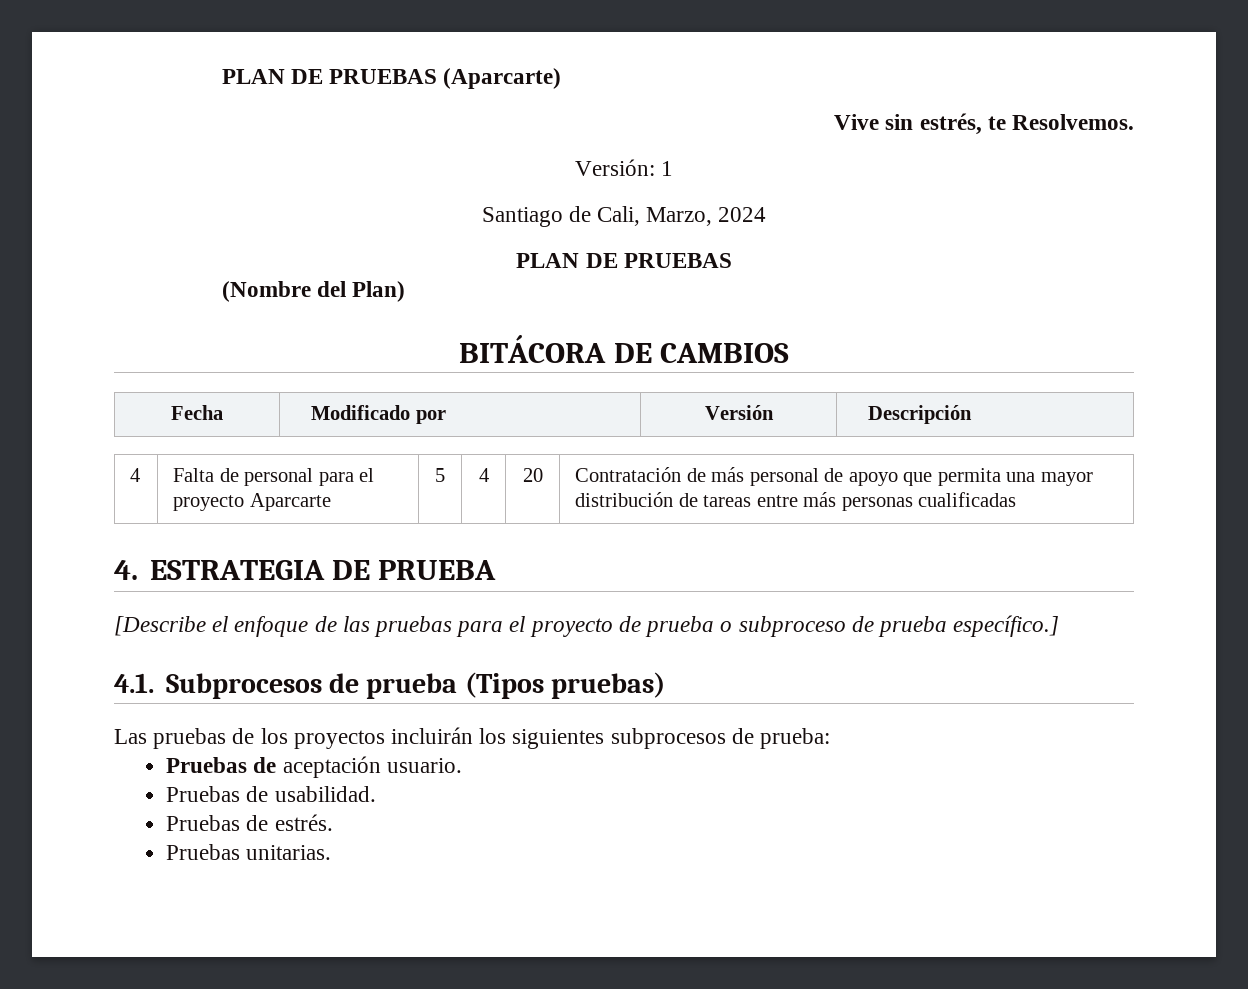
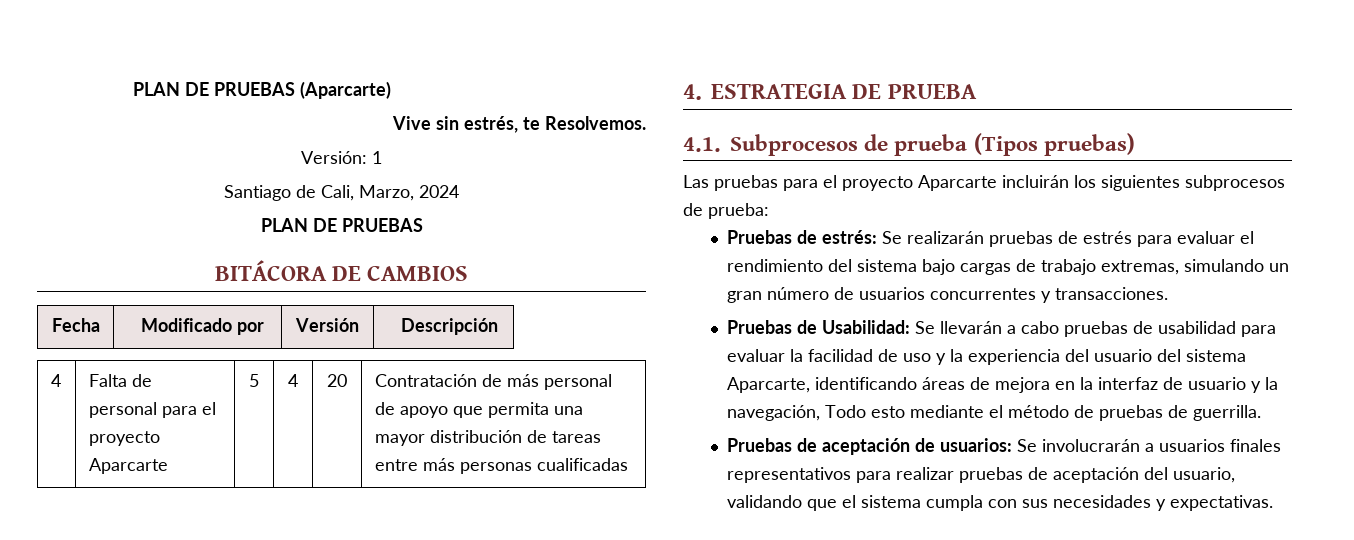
[221,281,406,302] // (Nombre del Plan) -> (423, 225) none
[114,615,1060,637] // [Describe el enfoque de las pruebas para el proyecto de prueba o subproceso de prueba específico.] -> (977, 91) none
[232,728,385,749] de los proyectos -> [783,175,997,191] para el proyecto Aparcarte
[282,756,462,778] [166,786,376,802] [166,814,333,831] [166,844,332,860] aceptación usuario. // Pruebas de usabilidad. // Pruebas de estrés. // Pruebas unitarias. -> [821,230,1254,247] [726,259,1289,275] [726,287,1168,303] [726,320,1276,337] [726,349,1246,365] [726,377,1278,393] [726,405,1261,421] [726,438,1281,455] [726,467,1235,483] [726,495,1273,511] estrés: Se realizarán pruebas de estrés para evaluar el rendimiento del sistema bajo cargas de trabajo extremas, simulando un gran número de usuarios concurrentes y transacciones. // Pruebas de Usabilidad: Se llevarán a cabo pruebas de usabilidad para evaluar la facilidad de uso y la experiencia del usuario del sistema Aparcarte, identificando áreas de mejora en la interfaz de usuario y la navegación, Todo esto mediante el método de pruebas de guerrilla. // Pruebas de aceptación de usuarios: Se involucrarán a usuarios finales representativos para realizar pruebas de aceptación del usuario, validando que el sistema cumpla con sus necesidades y expectativas.

